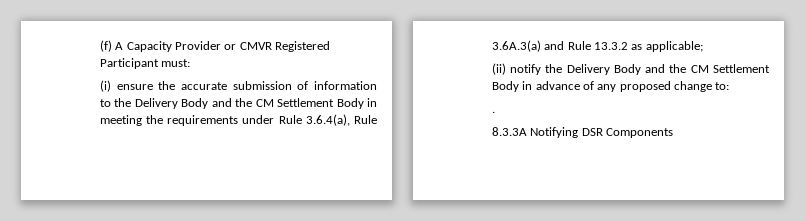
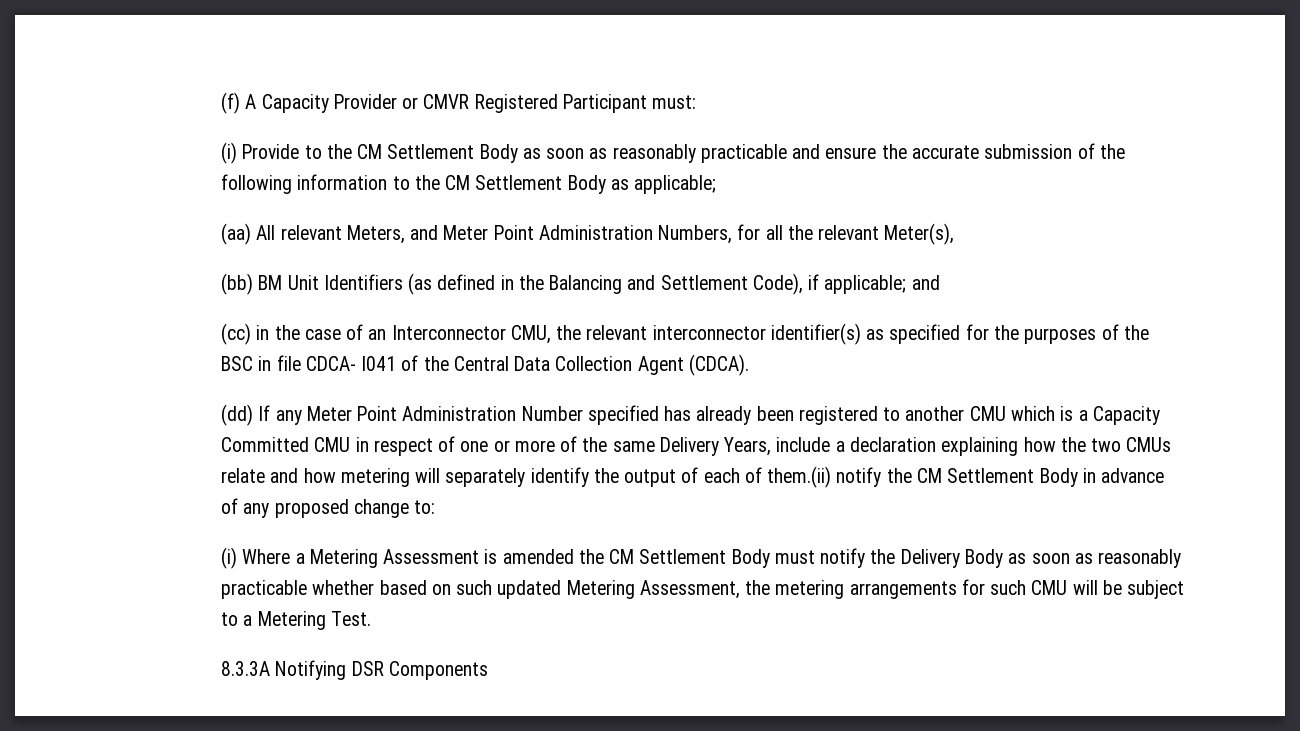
(111, 86) none -> [242,144,821,163] Provide to the CM Settlement Body as soon as reasonably practicable and
(309, 85) none -> [1099,144,1125,159] [220,174,292,194] the following
[134,98,377,109] [99,114,377,126] [491,40,703,52] [491,63,666,75] Delivery Body and the CM Settlement Body in meeting the requirements under Rule 3.6.4(a), Rule 3.6A.3(a) and Rule 13.3.2 as applicable; // (ii) notify the Delivery Body and -> [445,175,717,194] [220,223,955,245] [220,273,940,295] [220,323,1149,345] [220,354,749,376] [220,404,1160,426] [220,436,1172,456] [220,466,882,488] CM Settlement Body as applicable; // (aa) All relevant Meters, and Meter Point Administration Numbers, for all the relevant Meter(s), // (bb) BM Unit Identifiers (as defined in the Balancing and Settlement Code), if applicable; and // (cc) in the case of an Interconnector CMU, the relevant interconnector identifier(s) as specified for the purposes of the BSC in file CDCA- I041 of the Central Data Collection Agent (CDCA). // (dd) If any Meter Point Administration Number specified has already been registered to another CMU which is a Capacity Committed CMU in respect of one or more of the same Delivery Years, include a declaration explaining how the two CMUs relate and how metering will separately identify the output of each of them.(ii) notify
[491,111,495,113] . -> [220,547,1182,569] [220,579,1185,599] [220,611,371,630] (i) Where a Metering Assessment is amended the CM Settlement Body must notify the Delivery Body as soon as reasonably practicable whether based on such updated Metering Assessment, the metering arrangements for such CMU will be subject to a Metering Test.

